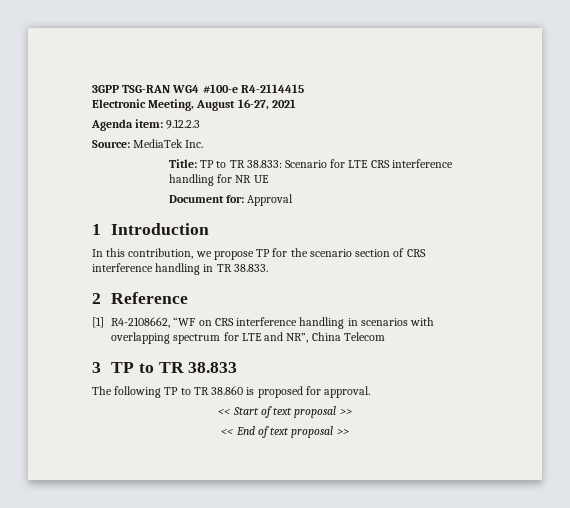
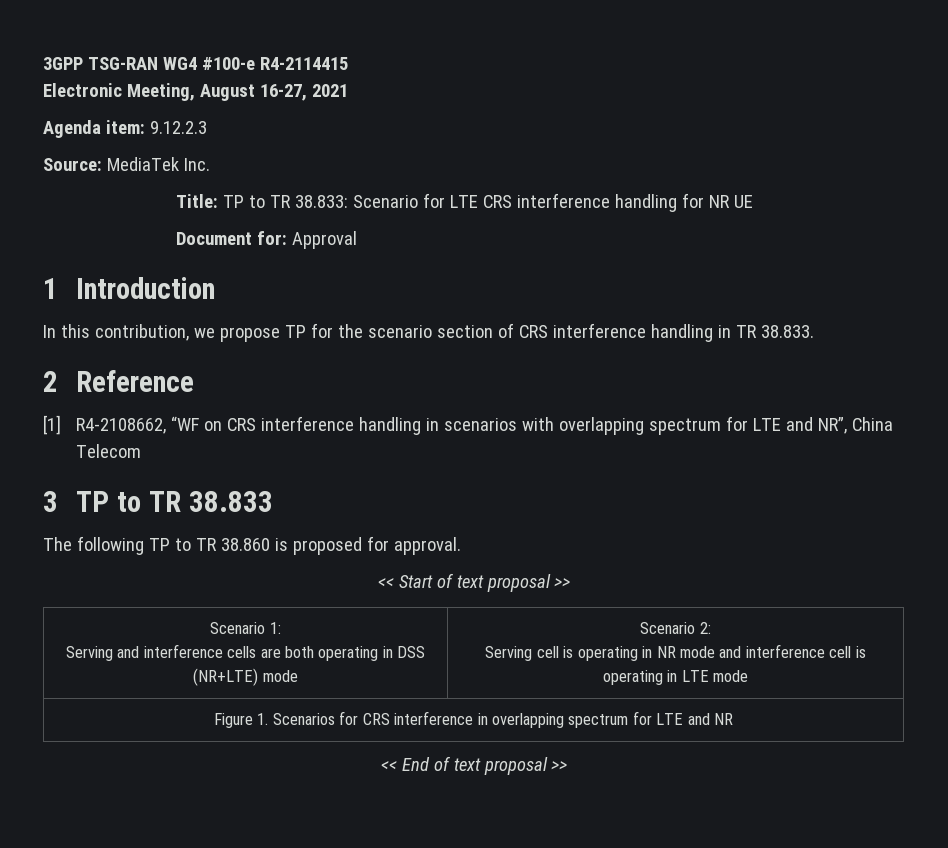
(352, 412) none -> [210,622,281,634] [65,644,426,661] [193,668,298,686] [640,622,711,634] [485,644,866,661] [602,670,749,685] [213,711,734,728] // Scenario 1: // Serving and interference cells are both operating in DSS (NR+LTE) mode | Scenario 2: // Serving cell is operating in NR mode and interference cell is operating in LTE mode // Figure 1. Scenarios for CRS interference in overlapping spectrum for LTE and NR

